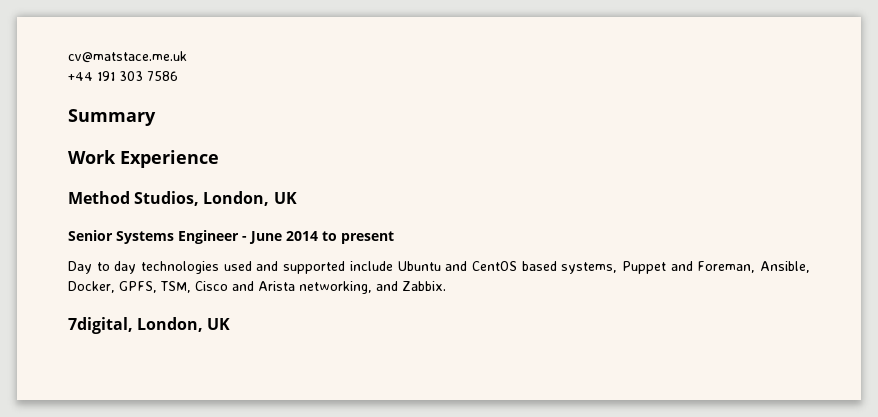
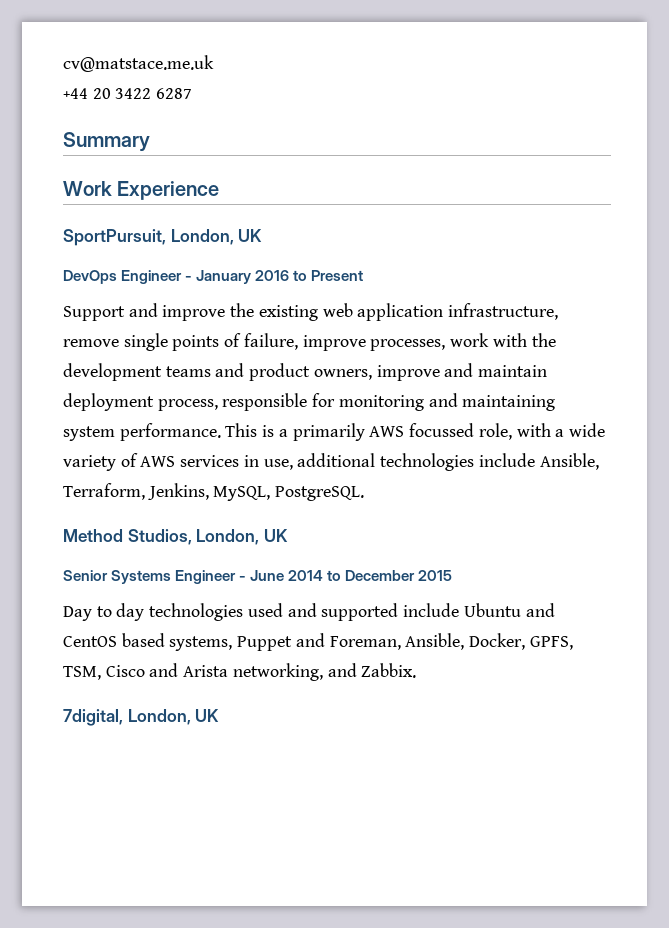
[97,71,178,81] 191 303 7586 -> [92,88,193,99] 20 3422 6287
(219, 159) none -> [63,229,263,246] [63,270,364,284] [63,303,559,321] [63,333,556,351] [63,363,548,381] [63,393,556,411] [63,423,605,441] [63,453,599,471] [63,483,365,501] // SportPursuit, London, UK // DevOps Engineer - January 2016 to Present // Support and improve the existing web application infrastructure, remove single points of failure, improve processes, work with the development teams and product owners, improve and maintain deployment process, responsible for monitoring and maintaining system performance. This is a primarily AWS focussed role, with a wide variety of AWS services in use, additional technologies include Ansible, Terraform, Jenkins, MySQL, PostgreSQL.
[341,231,394,244] present -> [345,570,453,581] December 2015

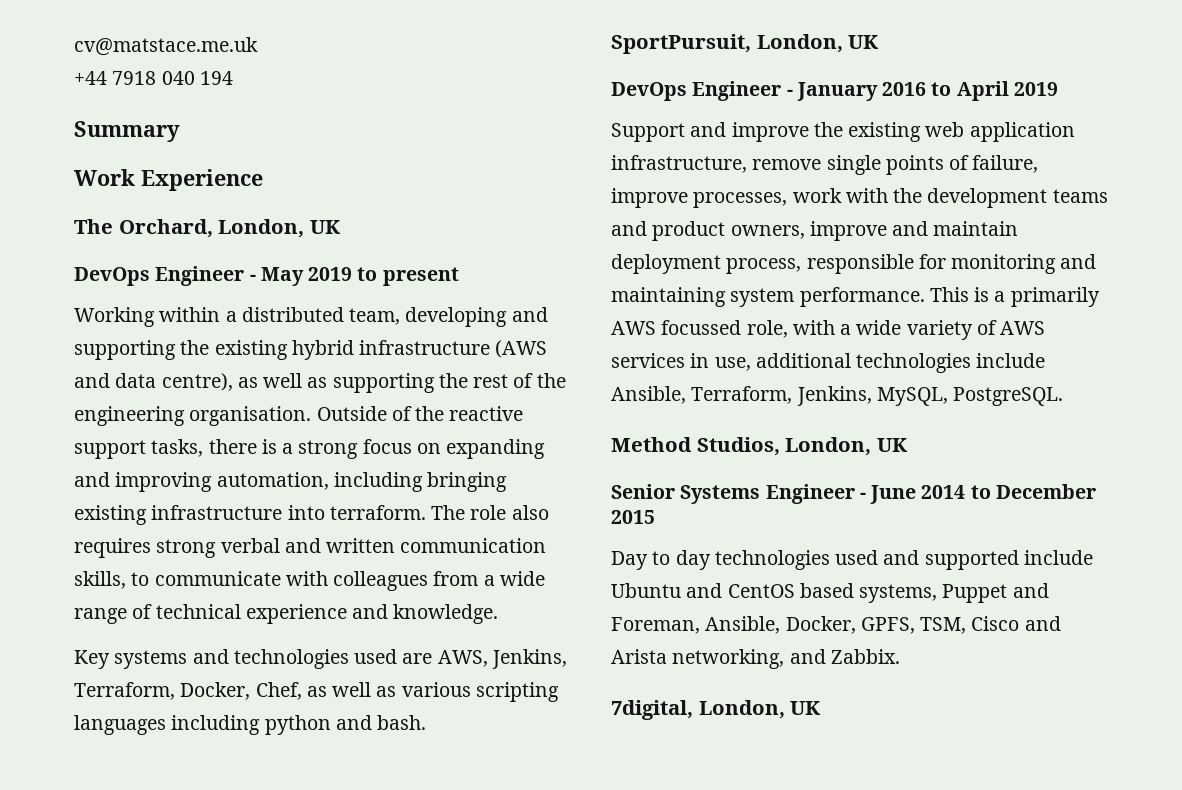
[92,88,193,99] 20 3422 6287 -> [112,71,233,85] 7918 040 194
(220, 190) none -> [74,219,341,238] [74,266,459,286] [74,307,548,327] [74,340,548,360] [74,373,566,393] [74,406,524,426] [74,439,546,459] [74,472,508,492] [74,505,549,525] [74,538,547,558] [74,571,545,591] [74,604,499,624] [74,649,567,669] [74,682,559,702] [74,715,427,735] // The Orchard, London, UK // DevOps Engineer - May 2019 to present // Working within a distributed team, developing and supporting the existing hybrid infrastructure (AWS and data centre), as well as supporting the rest of the engineering organisation. Outside of the reactive support tasks, there is a strong focus on expanding and improving automation, including bringing existing infrastructure into terraform. The role also requires strong verbal and written communication skills, to communicate with colleagues from a wide range of technical experience and knowledge. // Key systems and technologies used are AWS, Jenkins, Terraform, Docker, Chef, as well as various scripting languages including python and bash.
[311,270,364,281] Present -> [956,81,1058,101] April 2019

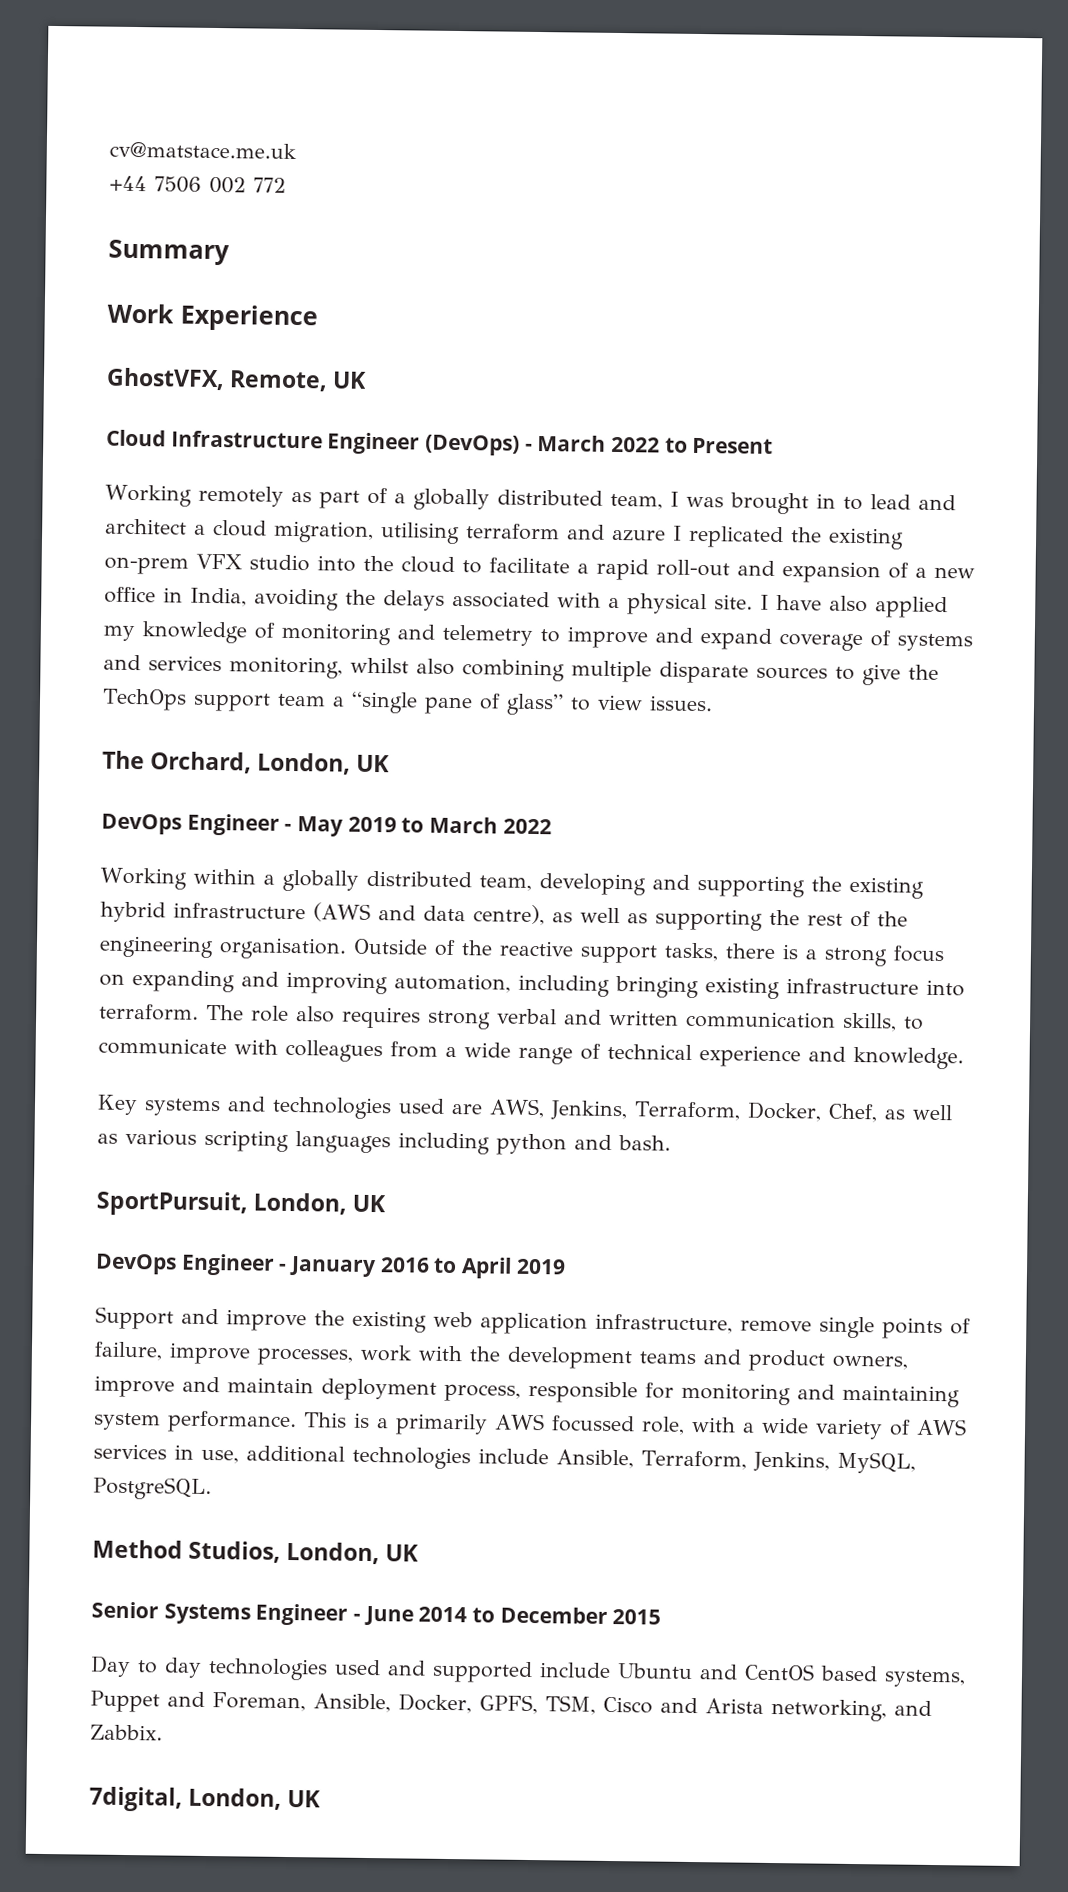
[112,71,233,85] 7918 040 194 -> [154,176,286,194] 7506 002 772
(263, 180) none -> [106,367,368,392] [106,429,774,456] [105,484,956,515] [105,518,904,550] [104,553,975,584] [104,586,948,619] [103,621,973,652] [103,654,939,686] [102,688,713,716] // GhostVFX, Remote, UK // Cloud Infrastructure Engineer (DevOps) - March 2022 to Present // Working remotely as part of a globally distributed team, I was brought in to lead and architect a cloud migration, utilising terraform and azure I replicated the existing on-prem VFX studio into the cloud to facilitate a rapid roll-out and expansion of a new office in India, avoiding the delays associated with a physical site. I have also applied my knowledge of monitoring and telemetry to improve and expand coverage of systems and services monitoring, whilst also combining multiple disparate sources to give the TechOps support team a “single pane of glass” to view issues.
[382,267,459,286] present -> [429,816,552,835] March 2022
(237, 316) none -> [281,869,359,892] globally

